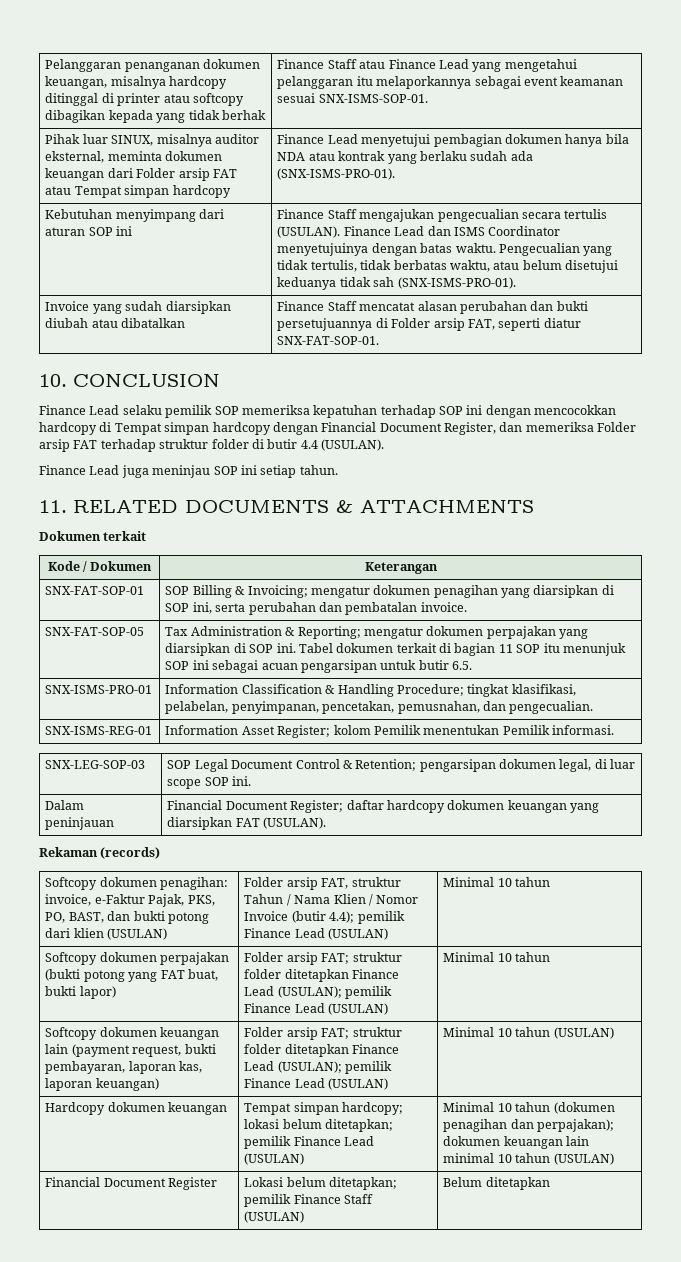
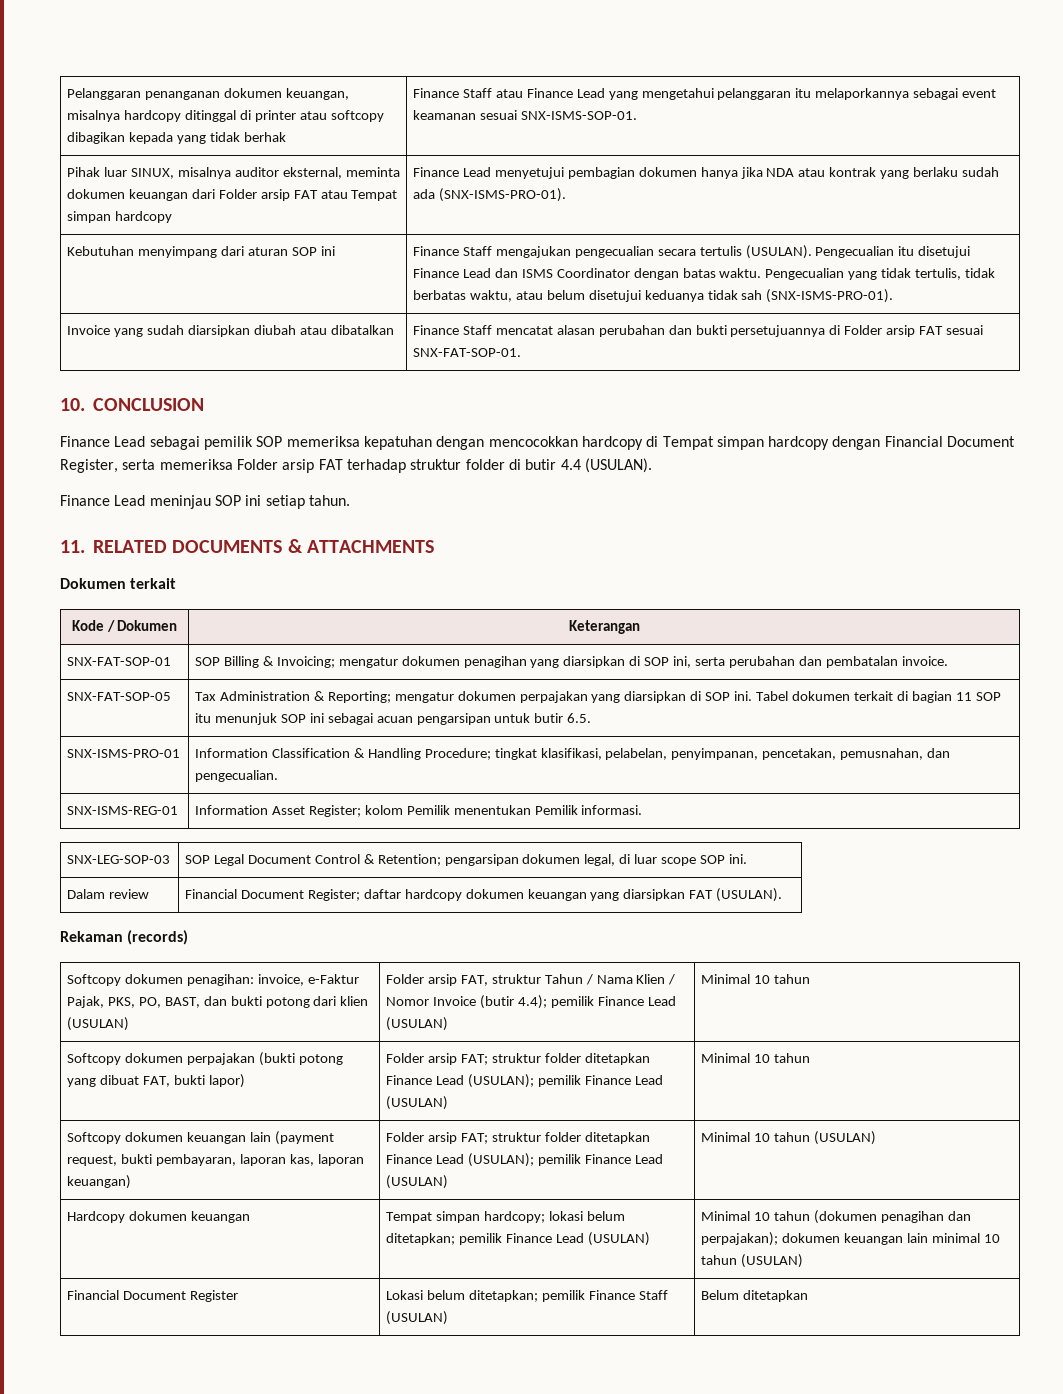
[605,134,629,144] bila -> [740,167,763,179] jika
(341, 232) none -> [815,246,971,258] Pengecualian itu disetujui
[277,243,369,256] menyetujuinya -> (630, 273) none
[467,318,581,331] FAT, seperti diatur -> [919,325,984,335] FAT sesuai
[122,405,162,415] selaku -> [149,436,200,450] sebagai
[380,405,483,418] terhadap SOP ini -> (432, 443) none
[499,422,523,432] dan -> [122,459,156,470] serta
[121,465,149,478] juga -> (146, 500) none
[45,817,115,830] peninjauan -> [108,889,149,899] review
[160,969,218,981] FAT buat, -> [99,1075,170,1087] dibuat FAT,

